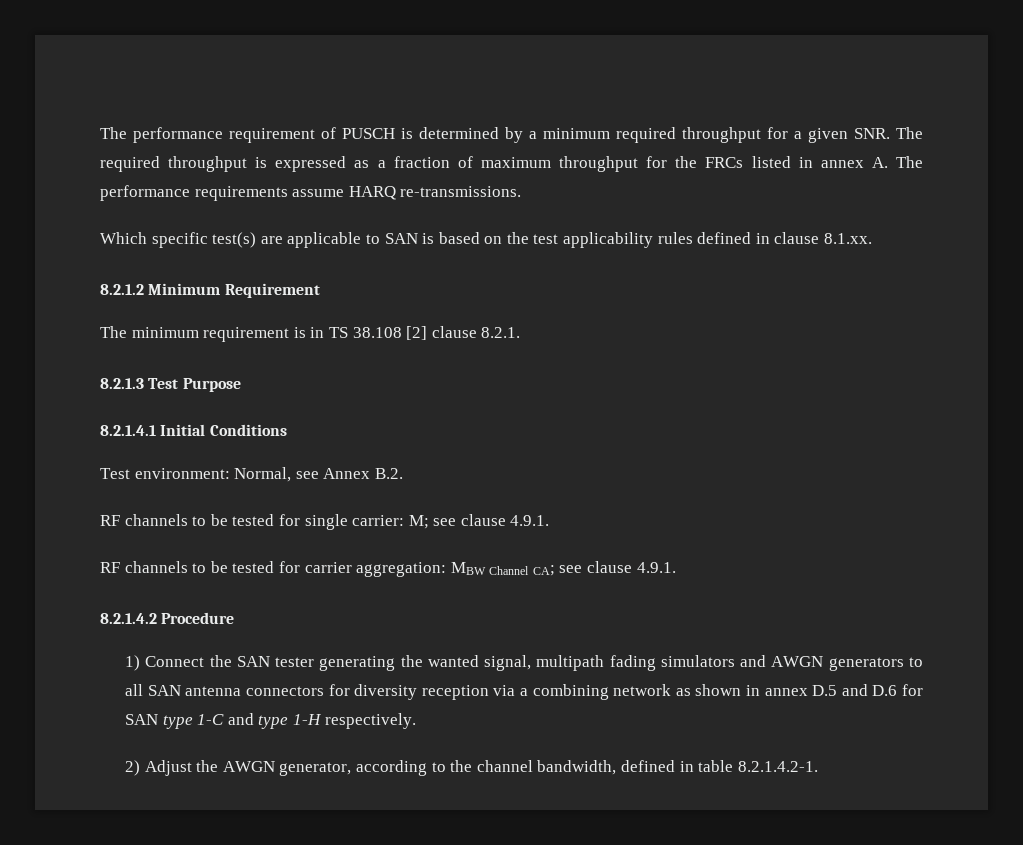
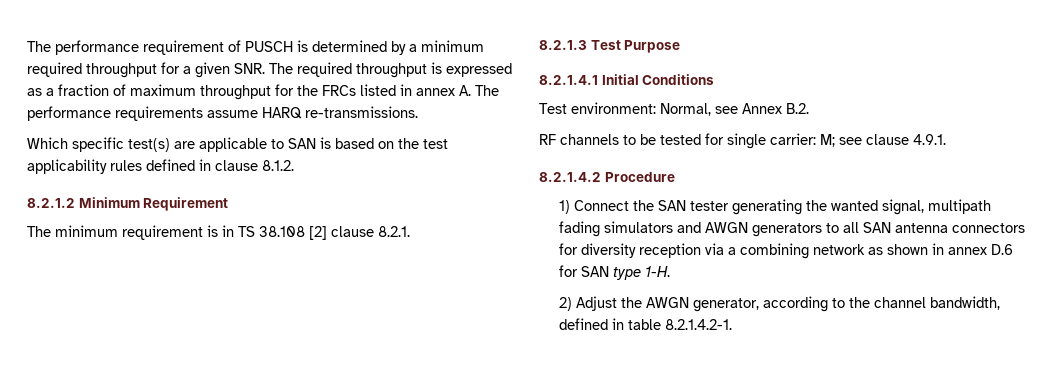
[824,233,873,244] 8.1.xx. -> [262,160,294,171] 8.1.2.
[100,561,676,577] // RF channels to be tested for carrier aggregation: MBW Channel CA; see clause 4.9.1. -> (946, 139) none
[812,684,868,696] D.5 and -> (988, 251) none
[197,713,416,729] 1-C and type 1-H respectively. -> [645,266,671,277] 1-H.

